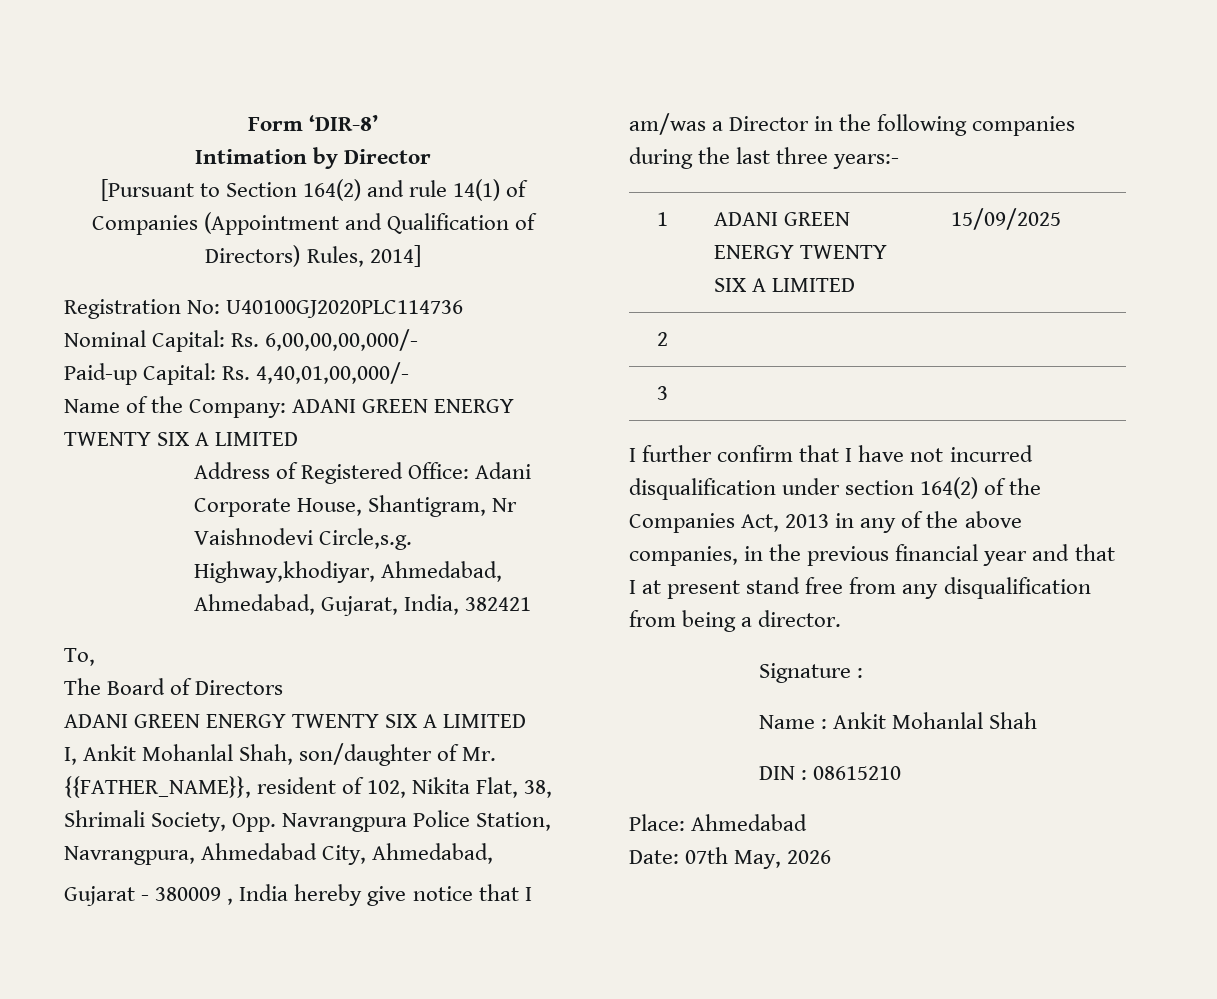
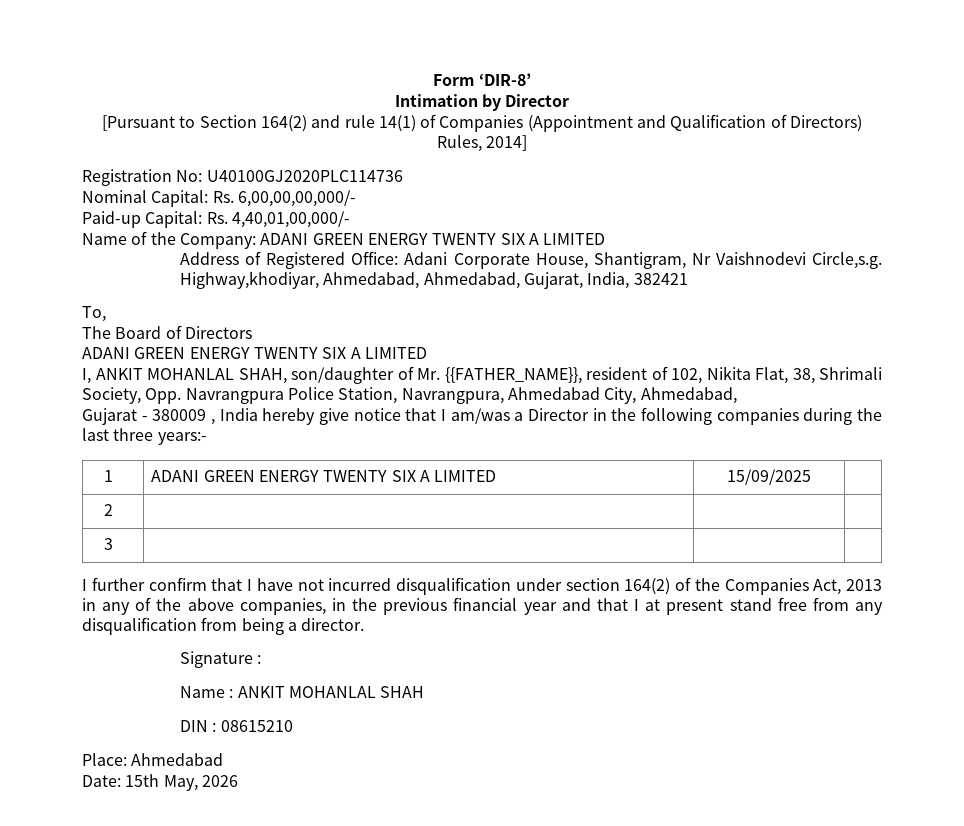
[83,744,294,765] Ankit Mohanlal Shah, -> [95,368,287,384] ANKIT MOHANLAL SHAH,
[832,712,1038,729] Ankit Mohanlal Shah -> [237,686,425,698] ANKIT MOHANLAL SHAH
[685,847,729,864] 07th -> [125,774,160,787] 15th

